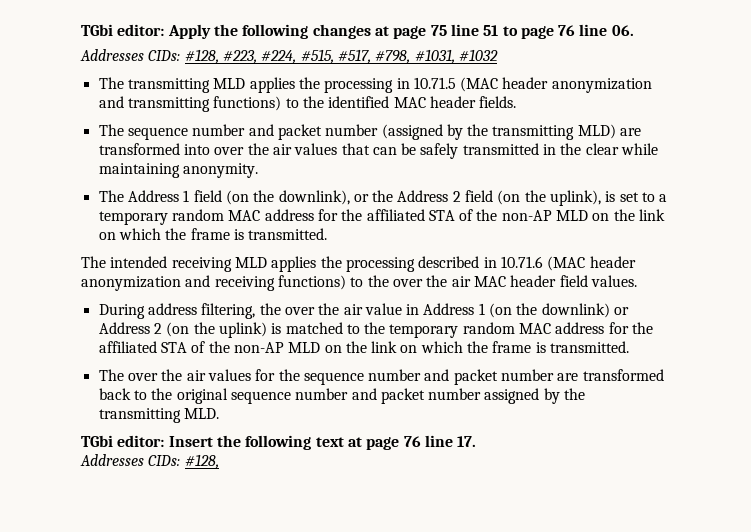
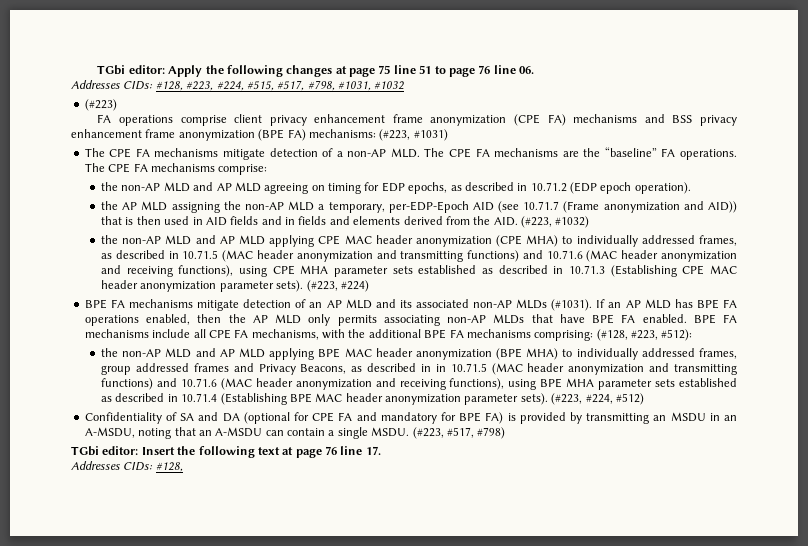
[98,77,652,93] [98,96,517,112] [98,124,642,140] [98,143,659,159] [98,163,258,178] [98,190,668,206] [98,209,666,225] [98,228,328,240] [81,256,636,272] [81,275,637,291] [98,303,630,319] [98,322,654,338] [98,341,630,353] [98,369,664,385] [98,388,586,404] [98,408,219,423] The transmitting MLD applies the processing in 10.71.5 (MAC header anonymization and transmitting functions) to the identified MAC header fields. // The sequence number and packet number (assigned by the transmitting MLD) are transformed into over the air values that can be safely transmitted in the clear while maintaining anonymity. // The Address 1 field (on the downlink), or the Address 2 field (on the uplink), is set to a temporary random MAC address for the affiliated STA of the non-AP MLD on the link on which the frame is transmitted. // The intended receiving MLD applies the processing described in 10.71.6 (MAC header anonymization and receiving functions) to the over the air MAC header field values. // During address filtering, the over the air value in Address 1 (on the downlink) or Address 2 (on the uplink) is matched to the temporary random MAC address for the affiliated STA of the non-AP MLD on the link on which the frame is transmitted. // The over the air values for the sequence number and packet number are transformed back to the original sequence number and packet number assigned by the transmitting MLD. -> [84,99,117,111] [97,114,738,126] [71,129,448,141] [84,147,738,160] [84,163,268,175] [101,182,691,194] [101,201,738,213] [101,216,590,228] [101,235,738,247] [101,250,737,262] [101,265,737,277] [101,280,369,292] [84,299,737,311] [84,314,737,326] [84,329,693,341] [101,348,738,360] [101,363,738,375] [101,378,737,390] [101,393,644,405] [84,412,738,424] [84,427,506,439] (#223) // FA operations comprise client privacy enhancement frame anonymization (CPE FA) mechanisms and BSS privacy enhancement frame anonymization (BPE FA) mechanisms: (#223, #1031) // The CPE FA mechanisms mitigate detection of a non-AP MLD. The CPE FA mechanisms are the “baseline” FA operations. The CPE FA mechanisms comprise: // the non-AP MLD and AP MLD agreeing on timing for EDP epochs, as described in 10.71.2 (EDP epoch operation). // the AP MLD assigning the non-AP MLD a temporary, per-EDP-Epoch AID (see 10.71.7 (Frame anonymization and AID)) that is then used in AID fields and in fields and elements derived from the AID. (#223, #1032) // the non-AP MLD and AP MLD applying CPE MAC header anonymization (CPE MHA) to individually addressed frames, as described in 10.71.5 (MAC header anonymization and transmitting functions) and 10.71.6 (MAC header anonymization and receiving functions), using CPE MHA parameter sets established as described in 10.71.3 (Establishing CPE MAC header anonymization parameter sets). (#223, #224) // BPE FA mechanisms mitigate detection of an AP MLD and its associated non-AP MLDs (#1031). If an AP MLD has BPE FA operations enabled, then the AP MLD only permits associating non-AP MLDs that have BPE FA enabled. BPE FA mechanisms include all CPE FA mechanisms, with the additional BPE FA mechanisms comprising: (#128, #223, #512): // the non-AP MLD and AP MLD applying BPE MAC header anonymization (BPE MHA) to individually addressed frames, group addressed frames and Privacy Beacons, as described in in 10.71.5 (MAC header anonymization and transmitting functions) and 10.71.6 (MAC header anonymization and receiving functions), using BPE MHA parameter sets established as described in 10.71.4 (Establishing BPE MAC header anonymization parameter sets). (#223, #224, #512) // Confidentiality of SA and DA (optional for CPE FA and mandatory for BPE FA) is provided by transmitting an MSDU in an A-MSDU, noting that an A-MSDU can contain a single MSDU. (#223, #517, #798)

